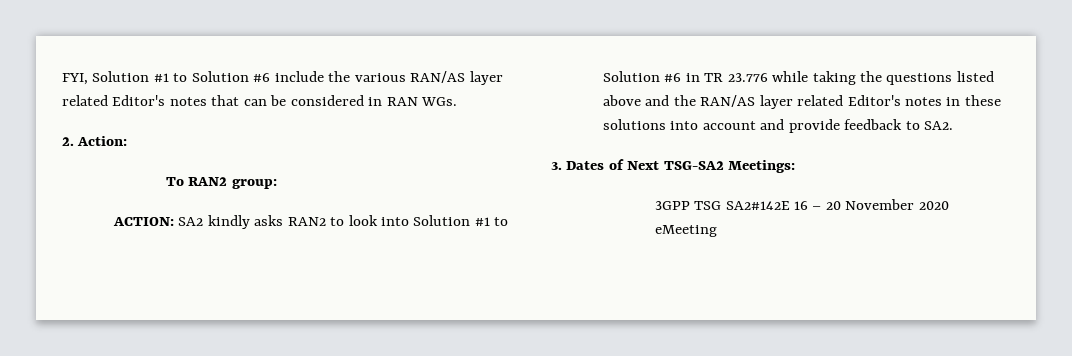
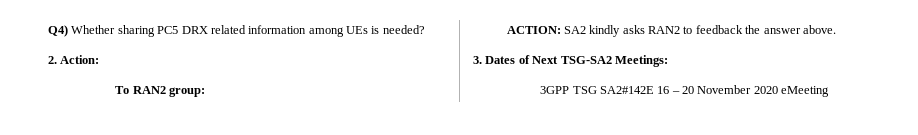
[62,71,503,85] [62,95,458,106] FYI, Solution #1 to Solution #6 include the various RAN/AS layer related Editor's notes that can be considered in RAN WGs. -> [48,25,425,37] Q4) Whether sharing PC5 DRX related information among UEs is needed?
[348,215,509,226] [602,71,994,85] [602,95,1001,109] [602,119,954,133] look into Solution #1 to Solution #6 in TR 23.776 while taking the questions listed above and the RAN/AS layer related Editor's notes in these solutions into account and provide feedback to SA2. -> [695,25,836,34] feedback the answer above.

